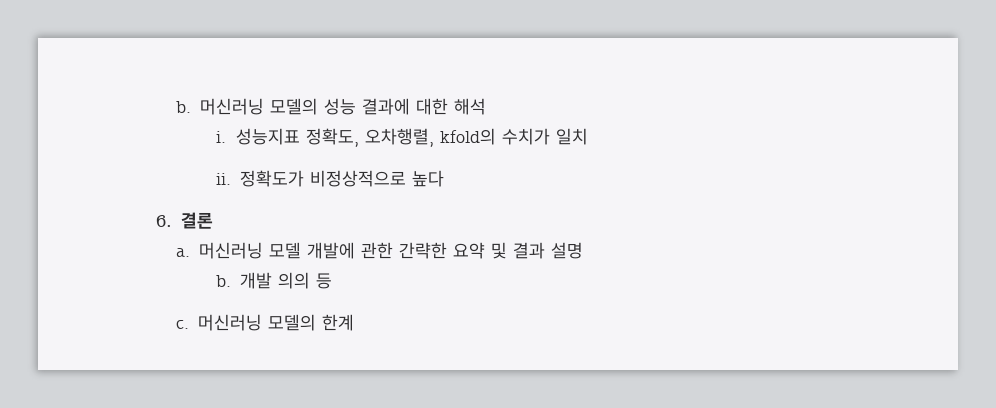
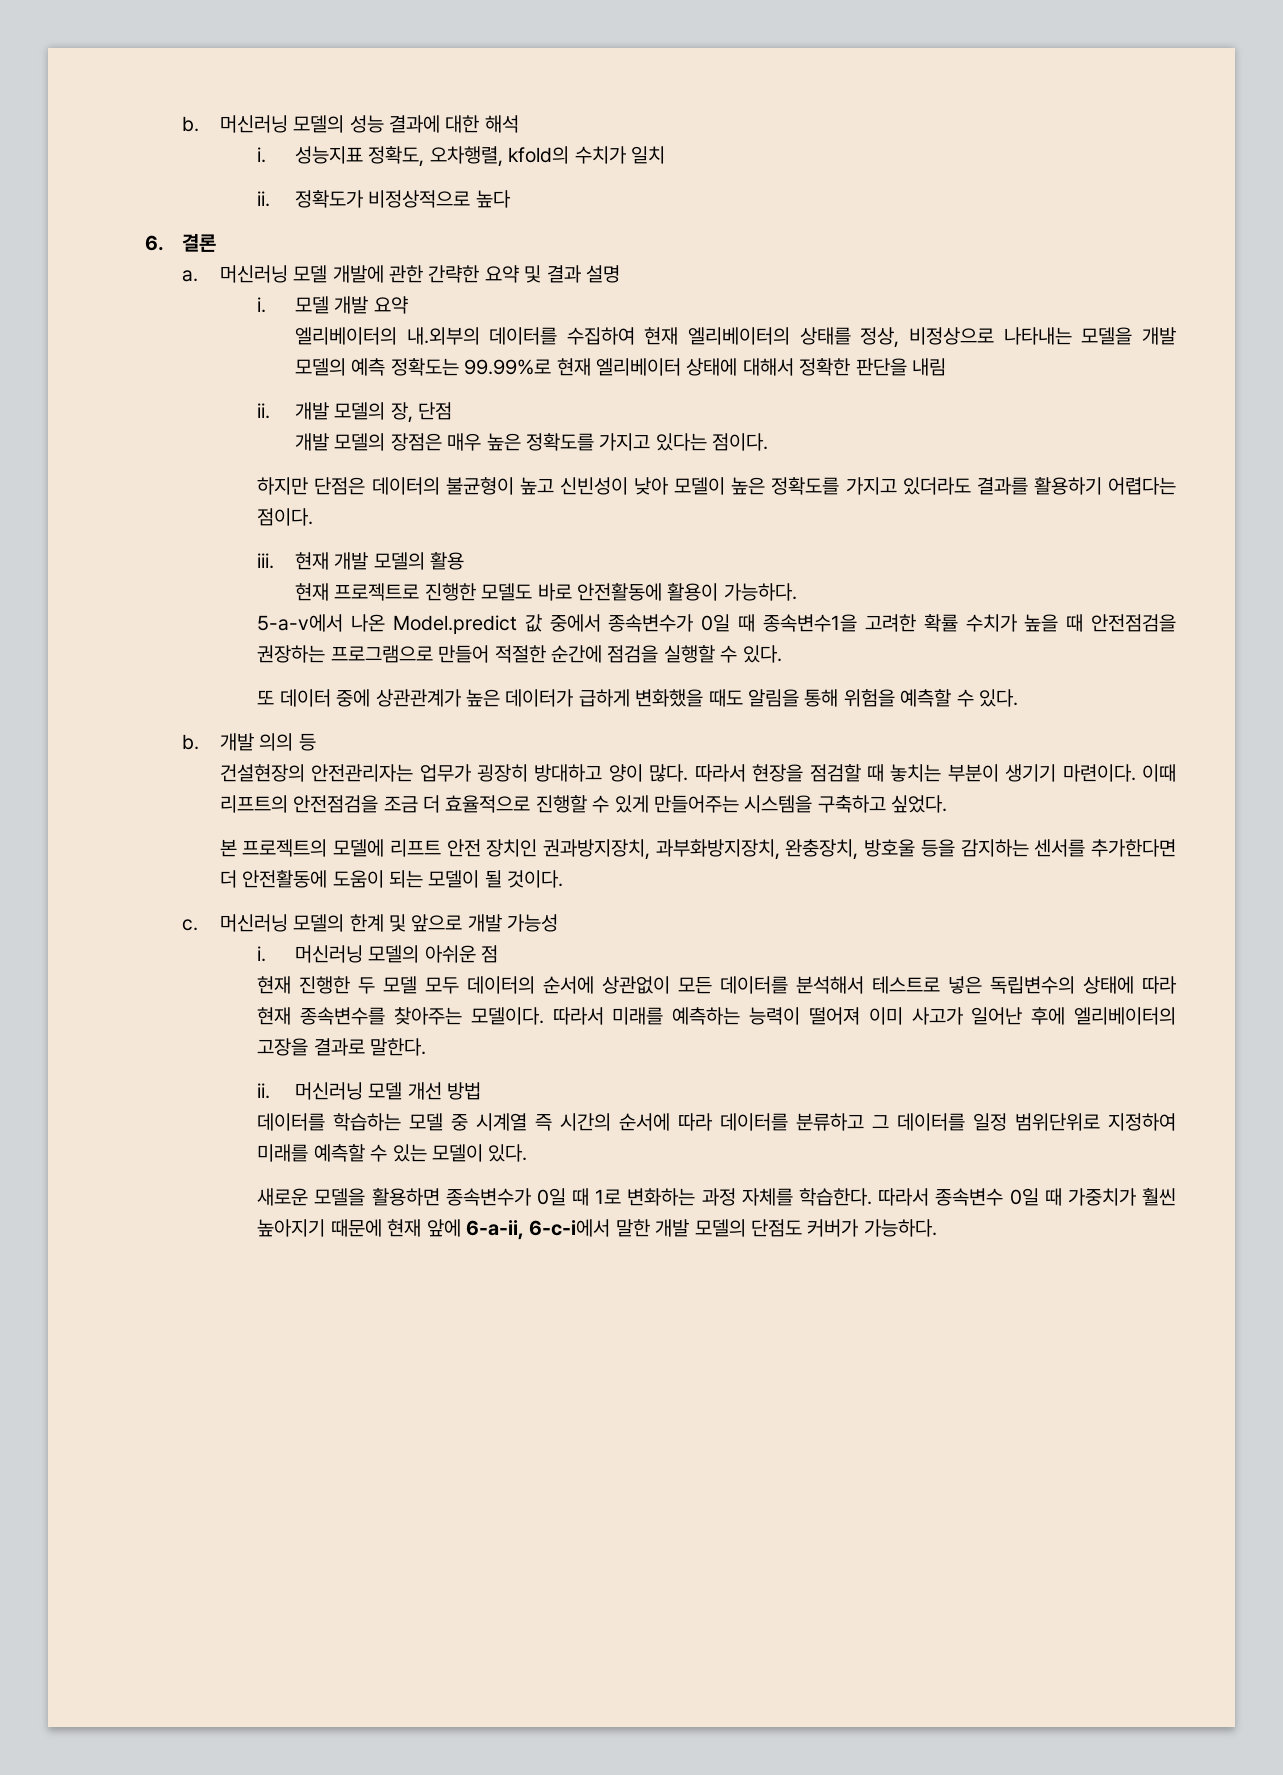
[215,272,332,289] [175,314,354,331] b. 개발 의의 등 // c. 머신러닝 모델의 한계 -> [257,296,408,314] [294,327,1177,348] [294,358,946,376] [257,402,453,423] [294,433,769,451] [257,477,1176,495] [257,508,314,526] [257,552,465,570] [294,583,797,601] [257,614,1176,634] [257,645,782,663] [257,689,1018,707] [182,733,316,751] [219,764,1176,782] [219,795,948,813] [219,839,1176,860] [219,870,564,888] [182,914,559,932] [257,945,499,963] [257,976,1177,994] [257,1007,1176,1025] [257,1038,427,1056] [257,1082,482,1100] [257,1113,1176,1131] [257,1144,528,1162] [257,1188,1177,1206] [257,1219,937,1240] i. 모델 개발 요약 // 엘리베이터의 내.외부의 데이터를 수집하여 현재 엘리베이터의 상태를 정상, 비정상으로 나타내는 모델을 개발 모델의 예측 정확도는 99.99%로 현재 엘리베이터 상태에 대해서 정확한 판단을 내림 // ii. 개발 모델의 장, 단점 // 개발 모델의 장점은 매우 높은 정확도를 가지고 있다는 점이다. // 하지만 단점은 데이터의 불균형이 높고 신빈성이 낮아 모델이 높은 정확도를 가지고 있더라도 결과를 활용하기 어렵다는 점이다. // iii. 현재 개발 모델의 활용 // 현재 프로젝트로 진행한 모델도 바로 안전활동에 활용이 가능하다. // 5-a-v에서 나온 Model.predict 값 중에서 종속변수가 0일 때 종속변수1을 고려한 확률 수치가 높을 때 안전점검을 권장하는 프로그램으로 만들어 적절한 순간에 점검을 실행할 수 있다. // 또 데이터 중에 상관관계가 높은 데이터가 급하게 변화했을 때도 알림을 통해 위험을 예측할 수 있다. // b. 개발 의의 등 // 건설현장의 안전관리자는 업무가 굉장히 방대하고 양이 많다. 따라서 현장을 점검할 때 놓치는 부분이 생기기 마련이다. 이때 리프트의 안전점검을 조금 더 효율적으로 진행할 수 있게 만들어주는 시스템을 구축하고 싶었다. // 본 프로젝트의 모델에 리프트 안전 장치인 권과방지장치, 과부화방지장치, 완충장치, 방호울 등을 감지하는 센서를 추가한다면 더 안전활동에 도움이 되는 모델이 될 것이다. // c. 머신러닝 모델의 한계 및 앞으로 개발 가능성 // i. 머신러닝 모델의 아쉬운 점 // 현재 진행한 두 모델 모두 데이터의 순서에 상관없이 모든 데이터를 분석해서 테스트로 넣은 독립변수의 상태에 따라 현재 종속변수를 찾아주는 모델이다. 따라서 미래를 예측하는 능력이 떨어져 이미 사고가 일어난 후에 엘리베이터의 고장을 결과로 말한다. // ii. 머신러닝 모델 개선 방법 // 데이터를 학습하는 모델 중 시계열 즉 시간의 순서에 따라 데이터를 분류하고 그 데이터를 일정 범위단위로 지정하여 미래를 예측할 수 있는 모델이 있다. // 새로운 모델을 활용하면 종속변수가 0일 때 1로 변화하는 과정 자체를 학습한다. 따라서 종속변수 0일 때 가중치가 훨씬 높아지기 때문에 현재 앞에 6-a-ii, 6-c-i에서 말한 개발 모델의 단점도 커버가 가능하다.

